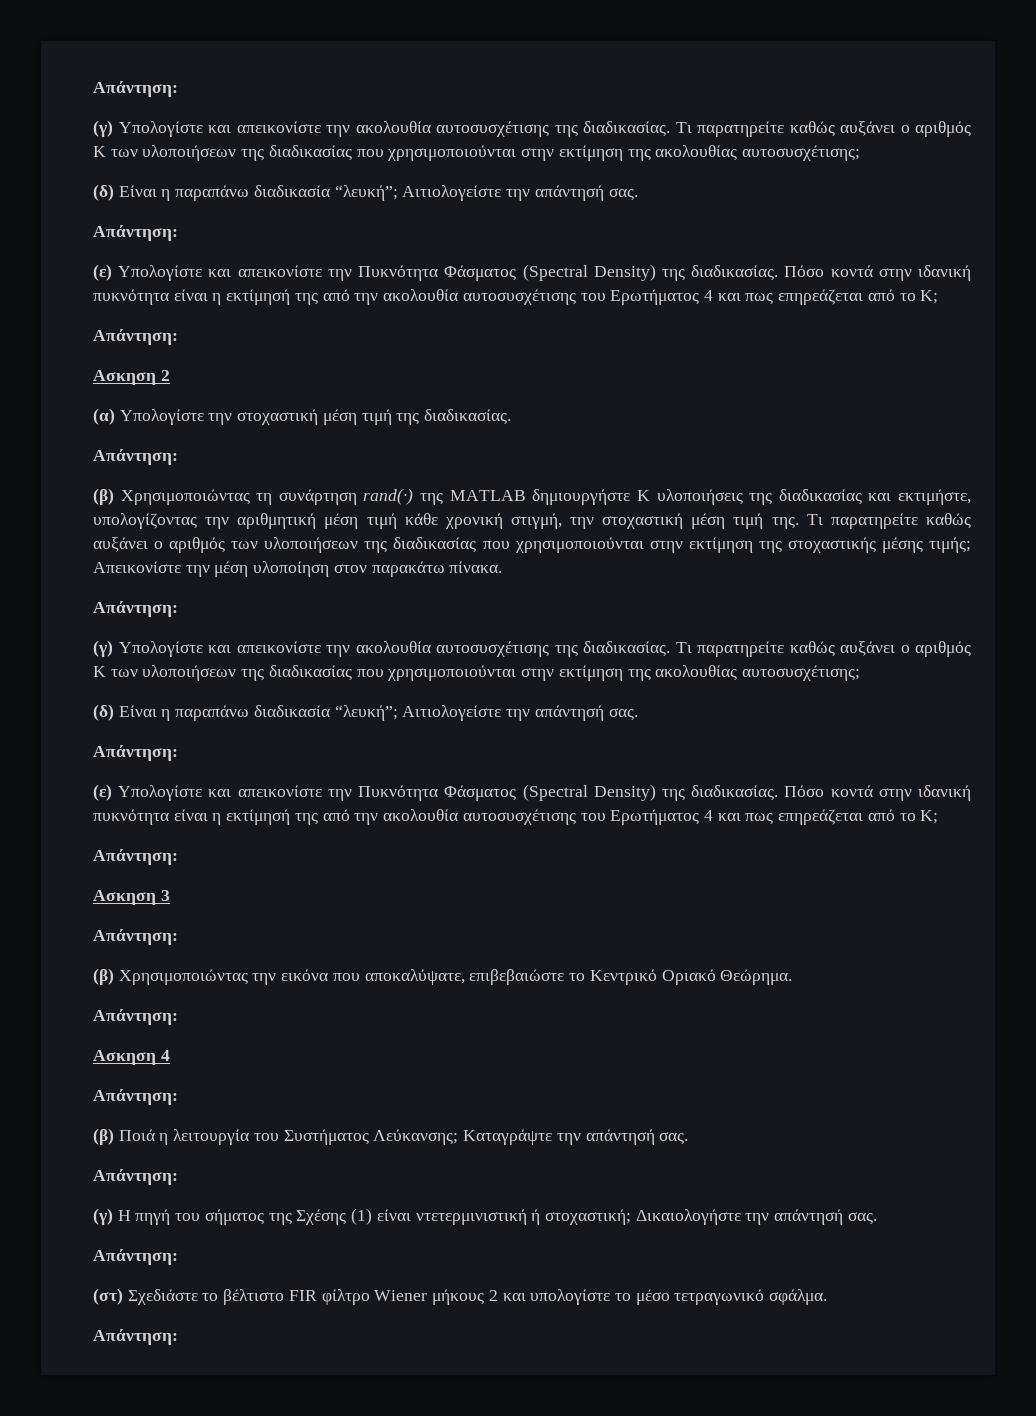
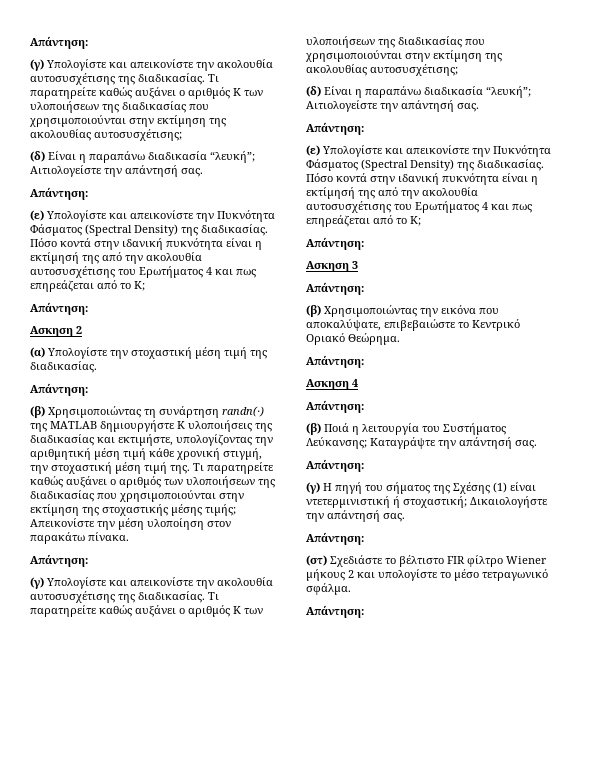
[363,488,414,505] rand(·) -> [222,406,264,417] randn(·)

